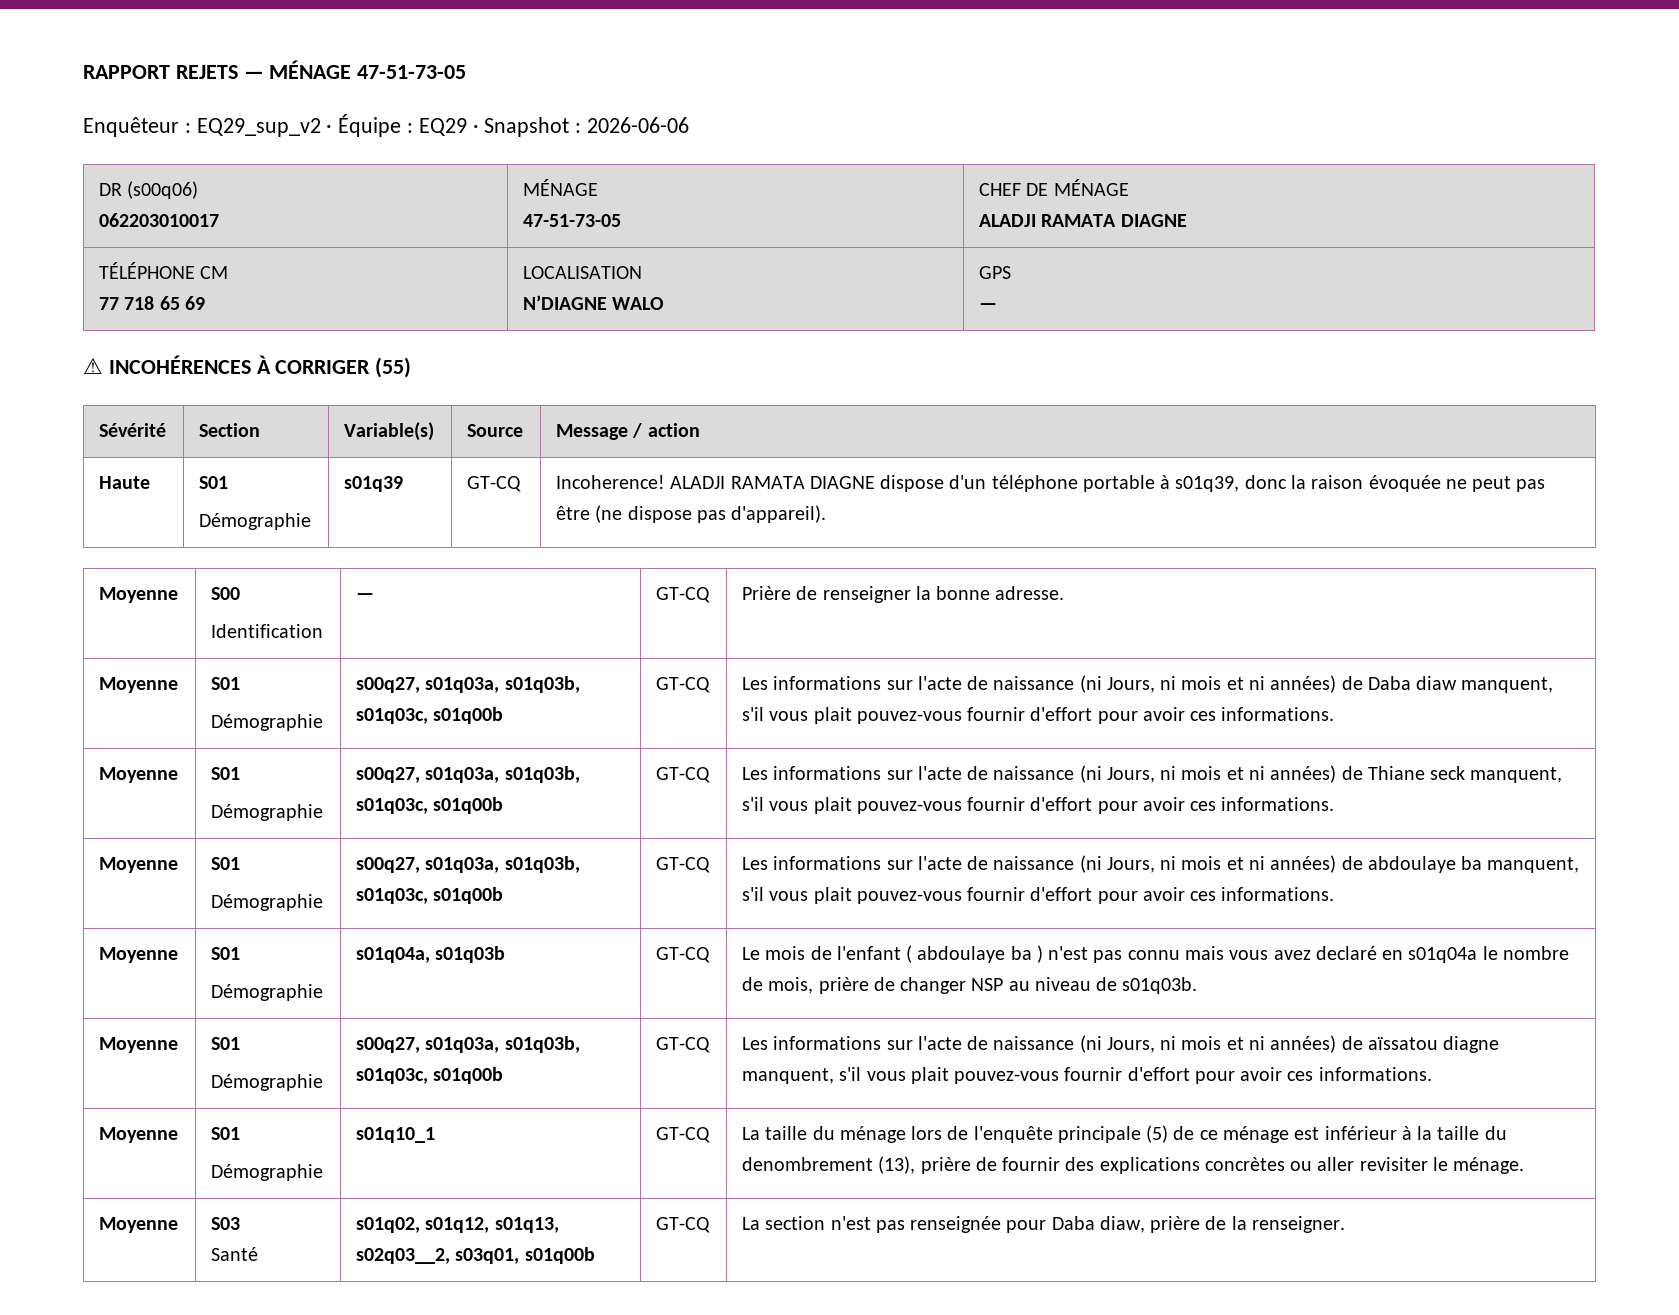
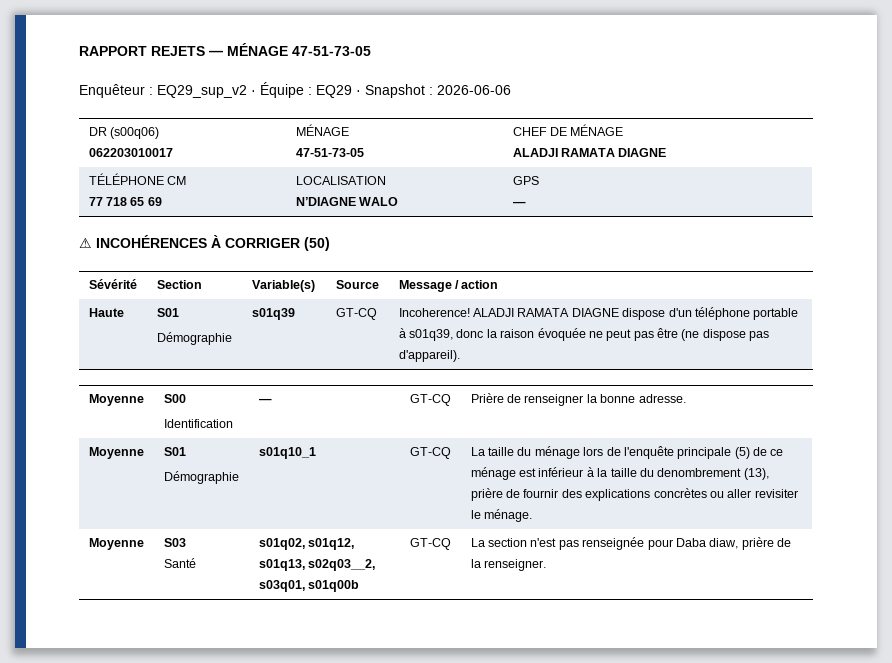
[375,357,412,378] (55) -> [304,237,330,251] (50)
[211,714,324,731] [356,676,580,693] [356,707,504,724] [656,677,711,693] [742,675,1554,693] [742,707,1335,724] [99,767,179,783] [211,767,241,780] [211,804,324,821] [356,766,580,783] [356,797,504,814] [656,767,711,783] [742,765,1563,783] [742,797,1335,814] [99,857,179,873] [211,857,241,870] [211,894,324,911] [356,856,580,873] [356,887,504,904] [656,857,711,873] [742,855,1580,873] [742,887,1335,904] [99,947,179,963] [211,947,241,960] [211,984,324,1001] [356,946,506,963] [656,947,711,963] [742,945,1569,963] [742,977,1198,994] [99,1037,179,1053] [211,1037,241,1050] [211,1074,324,1091] [356,1036,580,1053] [356,1067,504,1084] [656,1037,711,1053] [742,1035,1500,1053] [742,1067,1432,1084] [99,1127,179,1143] [211,1127,241,1140] // Démographie | s00q27, s01q03a, s01q03b, s01q03c, s01q00b | GT-CQ | Les informations sur l'acte de naissance (ni Jours, ni mois et ni années) de Daba diaw manquent, s'il vous plait pouvez-vous fournir d'effort pour avoir ces informations. // Moyenne | S01 // Démographie | s00q27, s01q03a, s01q03b, s01q03c, s01q00b | GT-CQ | Les informations sur l'acte de naissance (ni Jours, ni mois et ni années) de Thiane seck manquent, s'il vous plait pouvez-vous fournir d'effort pour avoir ces informations. // Moyenne | S01 // Démographie | s00q27, s01q03a, s01q03b, s01q03c, s01q00b | GT-CQ | Les informations sur l'acte de naissance (ni Jours, ni mois et ni années) de abdoulaye ba manquent, s'il vous plait pouvez-vous fournir d'effort pour avoir ces informations. // Moyenne | S01 // Démographie | s01q04a, s01q03b | GT-CQ | Le mois de l'enfant ( abdoulaye ba ) n'est pas connu mais vous avez declaré en s01q04a le nombre de mois, prière de changer NSP au niveau de s01q03b. // Moyenne | S01 // Démographie | s00q27, s01q03a, s01q03b, s01q03c, s01q00b | GT-CQ | Les informations sur l'acte de naissance (ni Jours, ni mois et ni années) de aïssatou diagne manquent, s'il vous plait pouvez-vous fournir d'effort pour avoir ces informations. // Moyenne | S01 -> (186, 451) none

